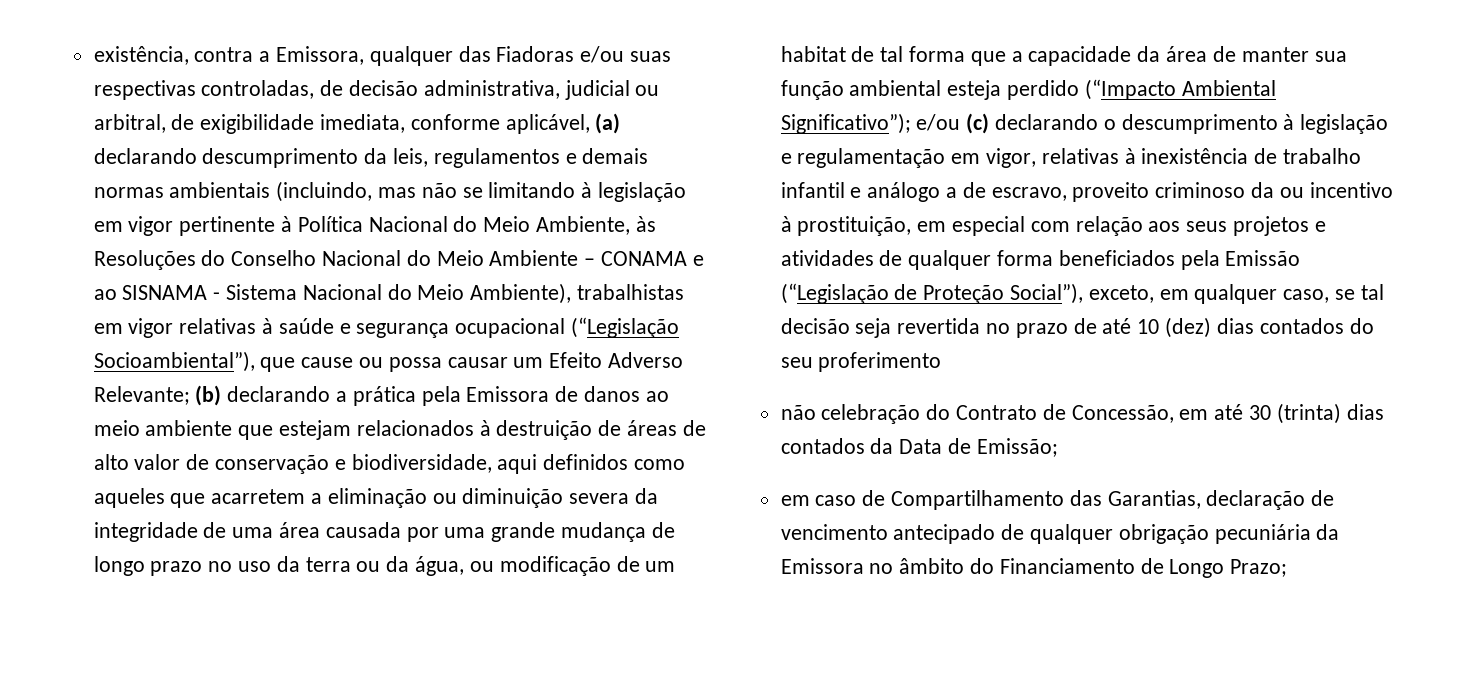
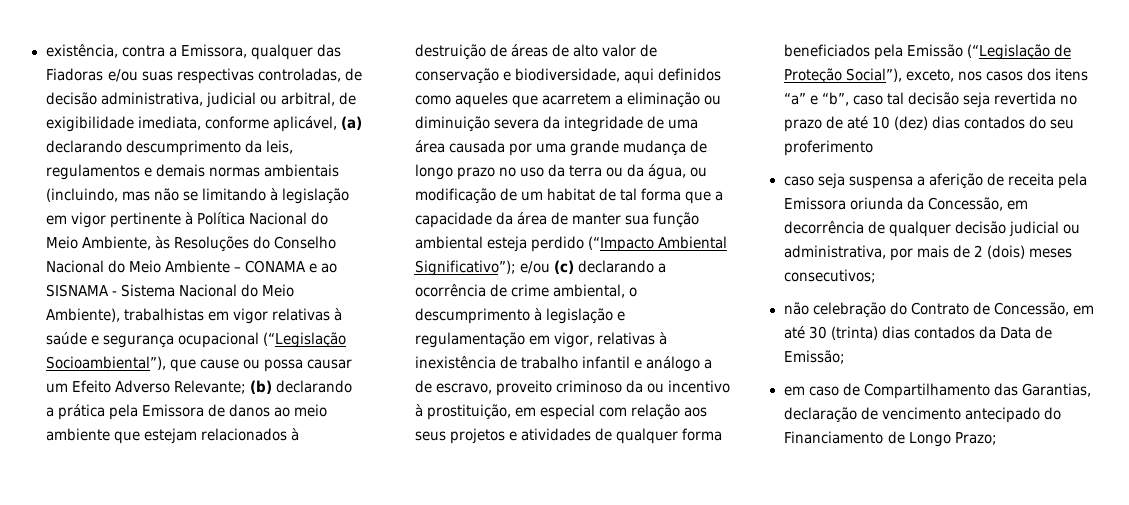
(1099, 122) none -> [657,263,666,273] [414,284,625,298] a ocorrência de crime ambiental,
[1159,284,1356,304] em qualquer caso, se -> [957,68,1088,81] [783,92,883,106] nos casos dos itens “a” e “b”, caso
(942, 362) none -> [783,173,1087,189] [783,197,1028,211] [783,221,1080,237] [783,245,1072,261] [783,269,876,283] // caso seja suspensa a aferição de receita pela Emissora oriunda da Concessão, em decorrência de qualquer decisão judicial ou administrativa, por mais de 2 (dois) meses consecutivos;
[1001,524,1340,544] [780,558,965,574] de qualquer obrigação pecuniária da Emissora no âmbito -> (1040, 415) none

